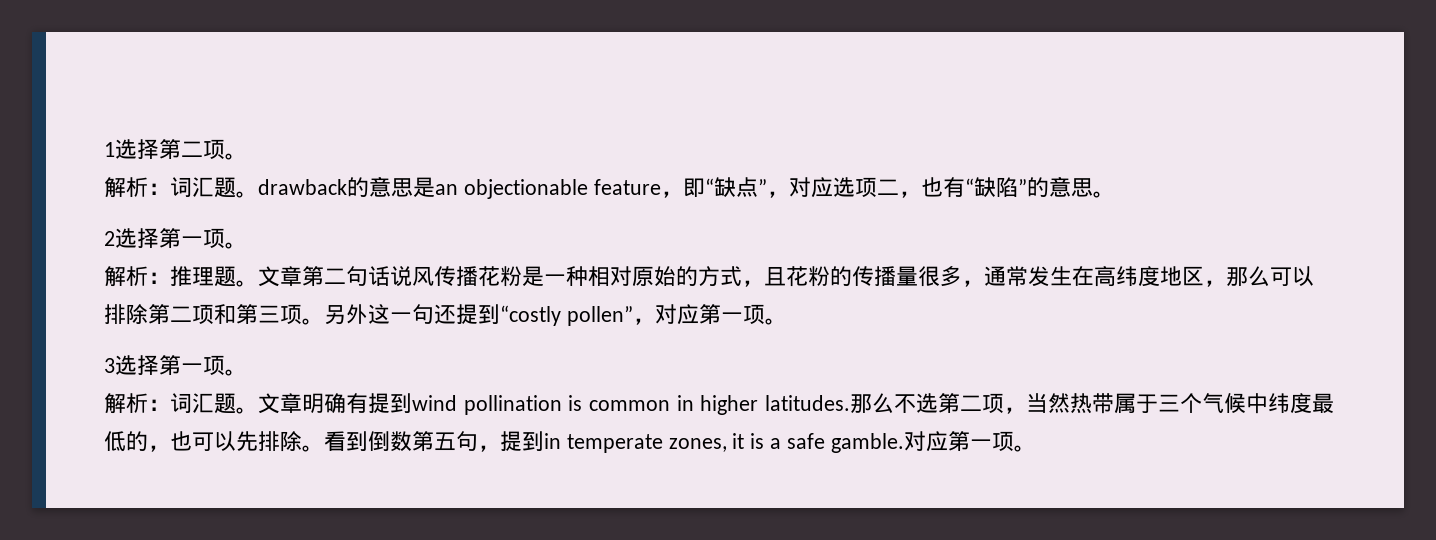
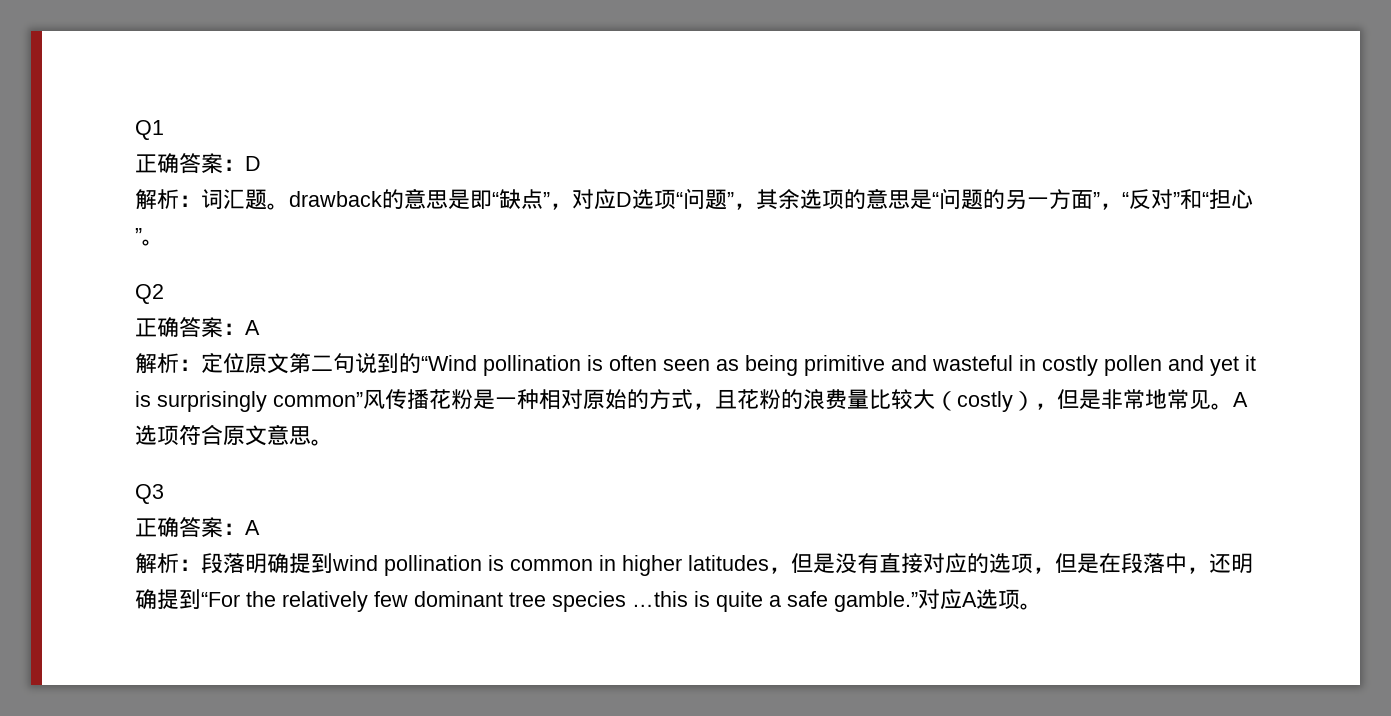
[104,139,247,160] 1选择第二项。 -> [135,120,164,140] [135,153,261,174] Q1 // 正确答案：D
[435,179,683,199] an objectionable feature， -> (470, 199) none
[832,176,1115,198] [104,228,247,249] [104,266,412,287] 选项二，也有“缺陷”的意思。 // 2选择第一项。 // 解析：推理题。文章第二句话说 -> [616,188,1253,210] [135,228,164,246] [135,284,164,304] [135,317,260,338] [135,353,1256,376] [135,391,363,412] D选项“问题”，其余选项的意思是“问题的另一方面”，“反对”和“担心”。 // Q2 // 正确答案：A // 解析：定位原文第二句说到的“Wind pollination is often seen as being primitive and wasteful in costly pollen and yet it is surprisingly common”
[852,266,1314,287] [104,304,787,326] [104,355,247,376] [104,393,368,414] 传播量很多，通常发生在高纬度地区，那么可以排除第二项和第三项。另外这一句还提到“costly pollen”，对应第一项。 // 3选择第一项。 // 解析：词汇题。文章明确有 -> [803,389,1248,412] [135,424,333,446] [135,484,164,504] [135,517,260,538] [135,553,289,574] 浪费量比较大（costly），但是非常地常见。A选项符合原文意思。 // Q3 // 正确答案：A // 解析：段落明确
[764,393,1334,414] [104,431,992,453] latitudes.那么不选第二项，当然热带属于三个气候中纬度最低的，也可以先排除。看到倒数第五句，提到in temperate zones, it is a safe gamble.对应第一 -> [688,553,1253,574] [135,589,998,612] latitudes，但是没有直接对应的选项，但是在段落中，还明确提到“For the relatively few dominant tree species …this is quite a safe gamble.”对应A选

